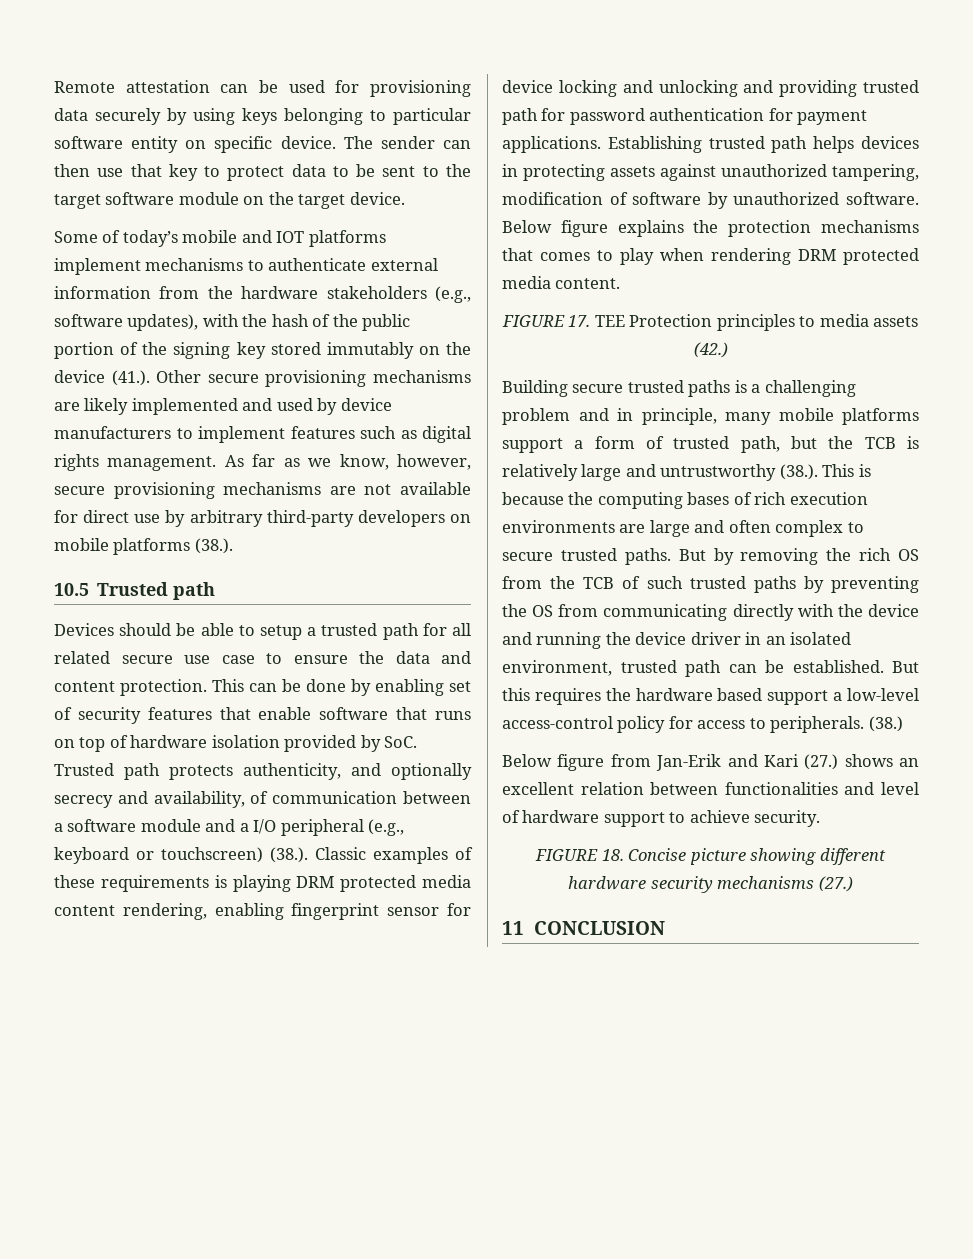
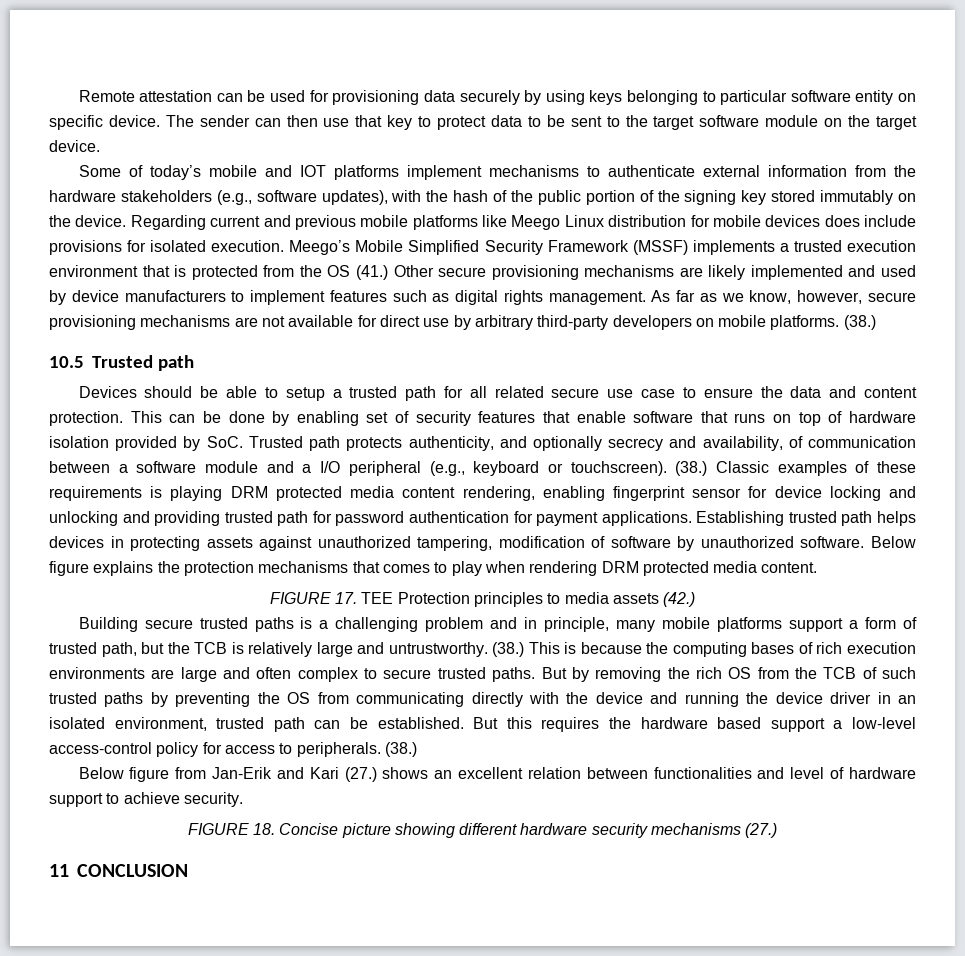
[54,370,150,386] device (41.). -> [75,215,916,230] [49,240,917,255] [49,265,388,280] device. Regarding current and previous mobile platforms like Meego Linux distribution for mobile devices does include provisions for isolated execution. Meego’s Mobile Simplified Security Framework (MSSF) implements a trusted execution environment that is protected from the OS (41.)
[113,538,233,555] platforms (38.). -> [770,315,876,330] platforms. (38.)
[161,847,308,863] touchscreen) (38.). -> [570,461,708,476] touchscreen). (38.)
[660,464,818,481] untrustworthy (38.). -> [388,642,525,657] untrustworthy. (38.)

